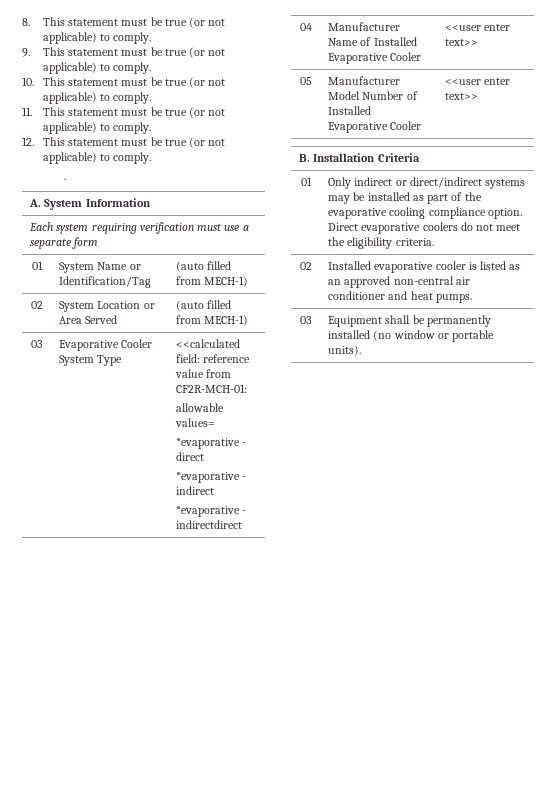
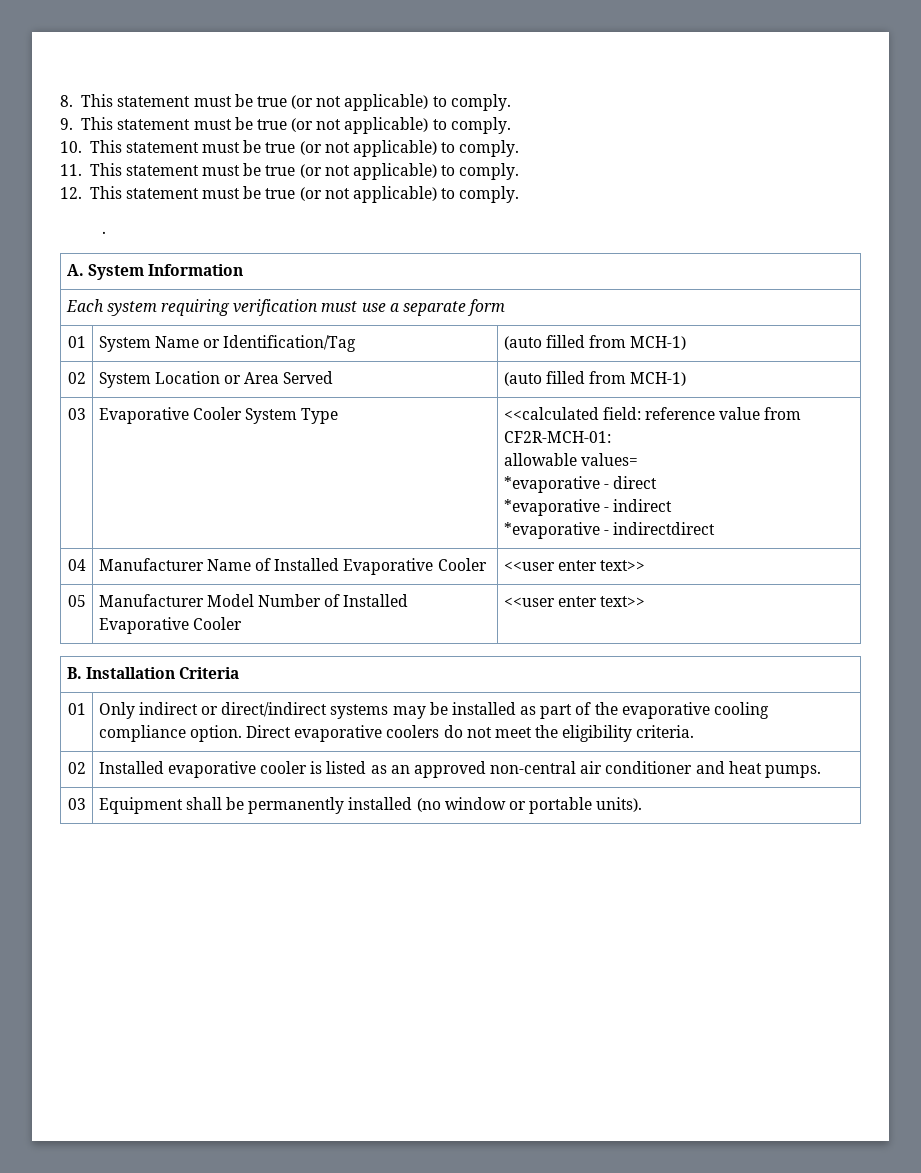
[204,276,249,287] MECH-1) -> [630,336,687,350] MCH-1)
[204,315,249,326] MECH-1) -> [630,372,687,386] MCH-1)

